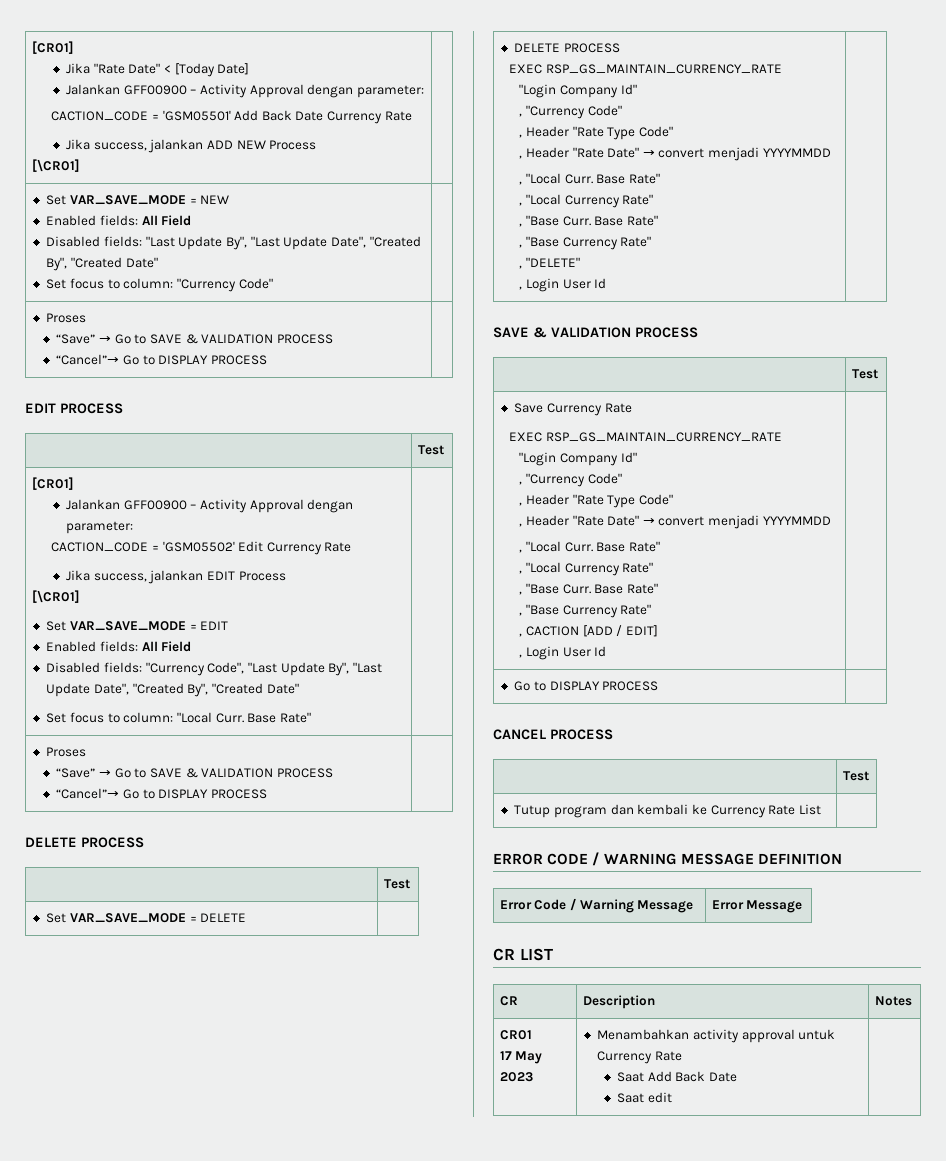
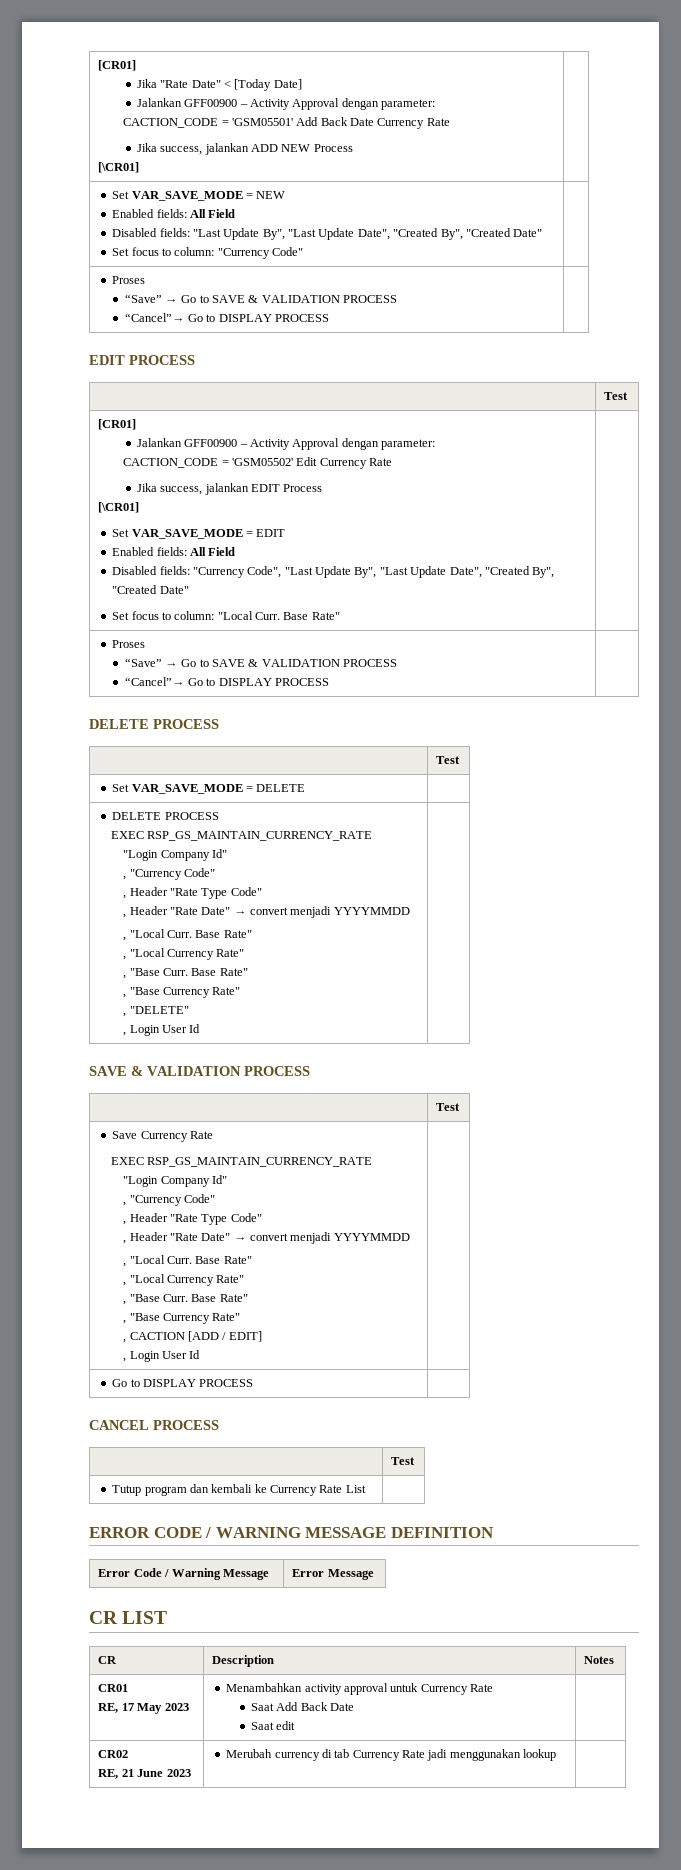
(532, 1035) none -> [98,1703,119,1713] RE,
(672, 1097) none -> [98,1750,129,1758] [98,1769,191,1779] [226,1749,557,1761] // CR02 // RE, 21 June 2023 | Merubah currency di tab Currency Rate jadi menggunakan lookup |

